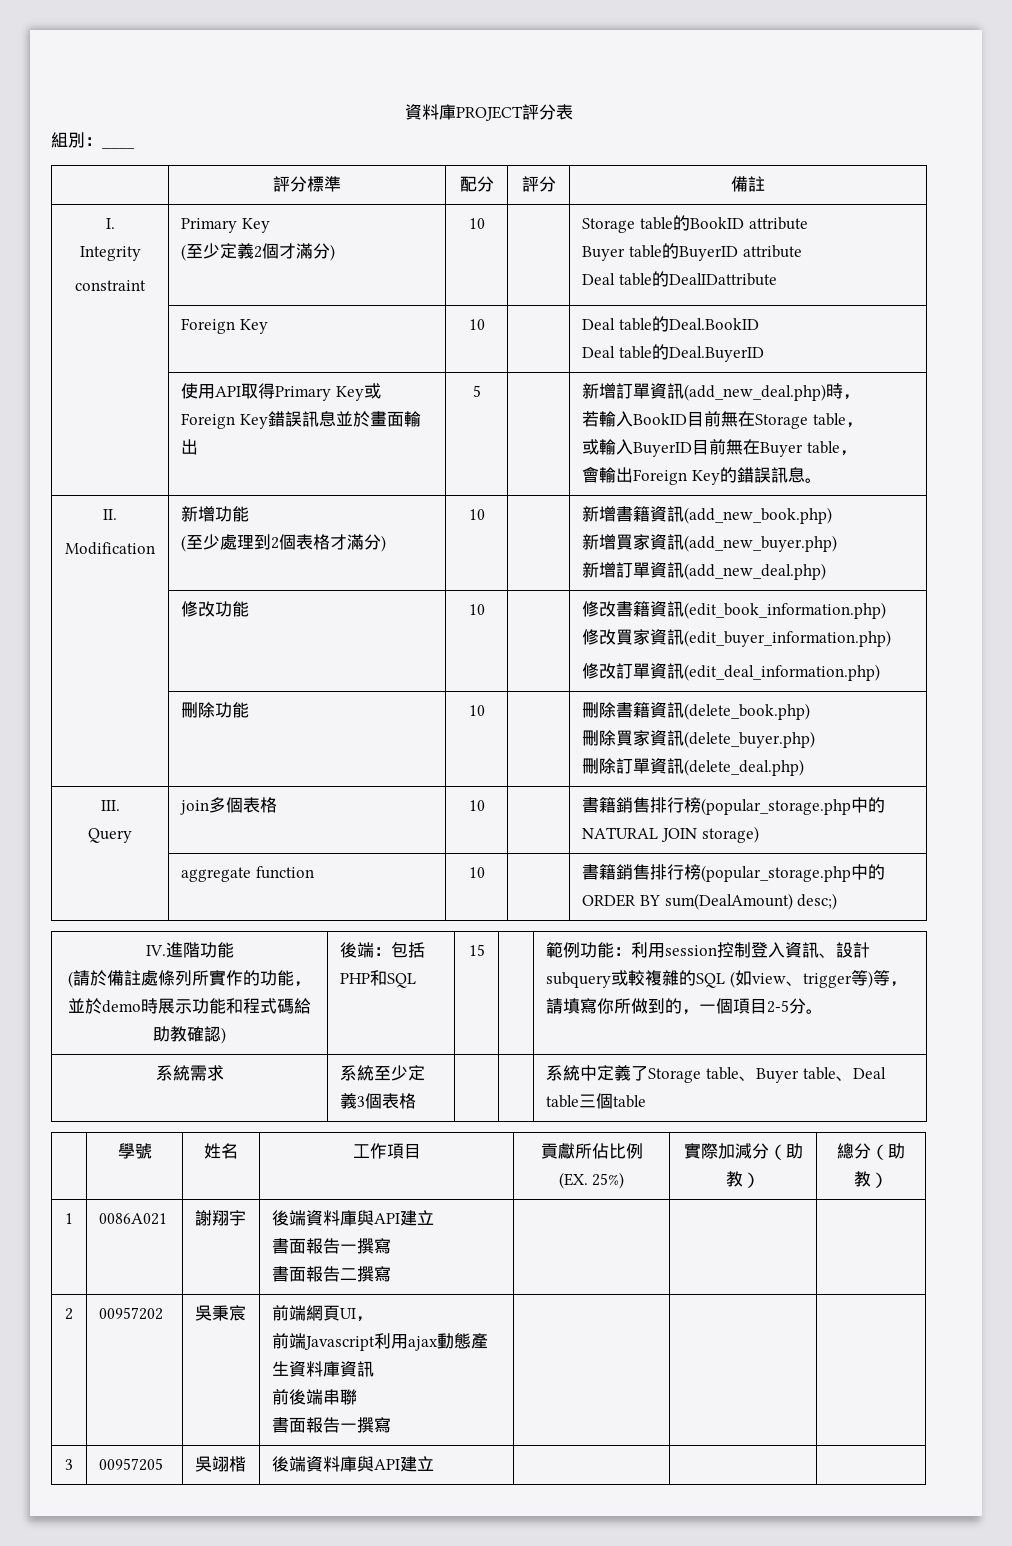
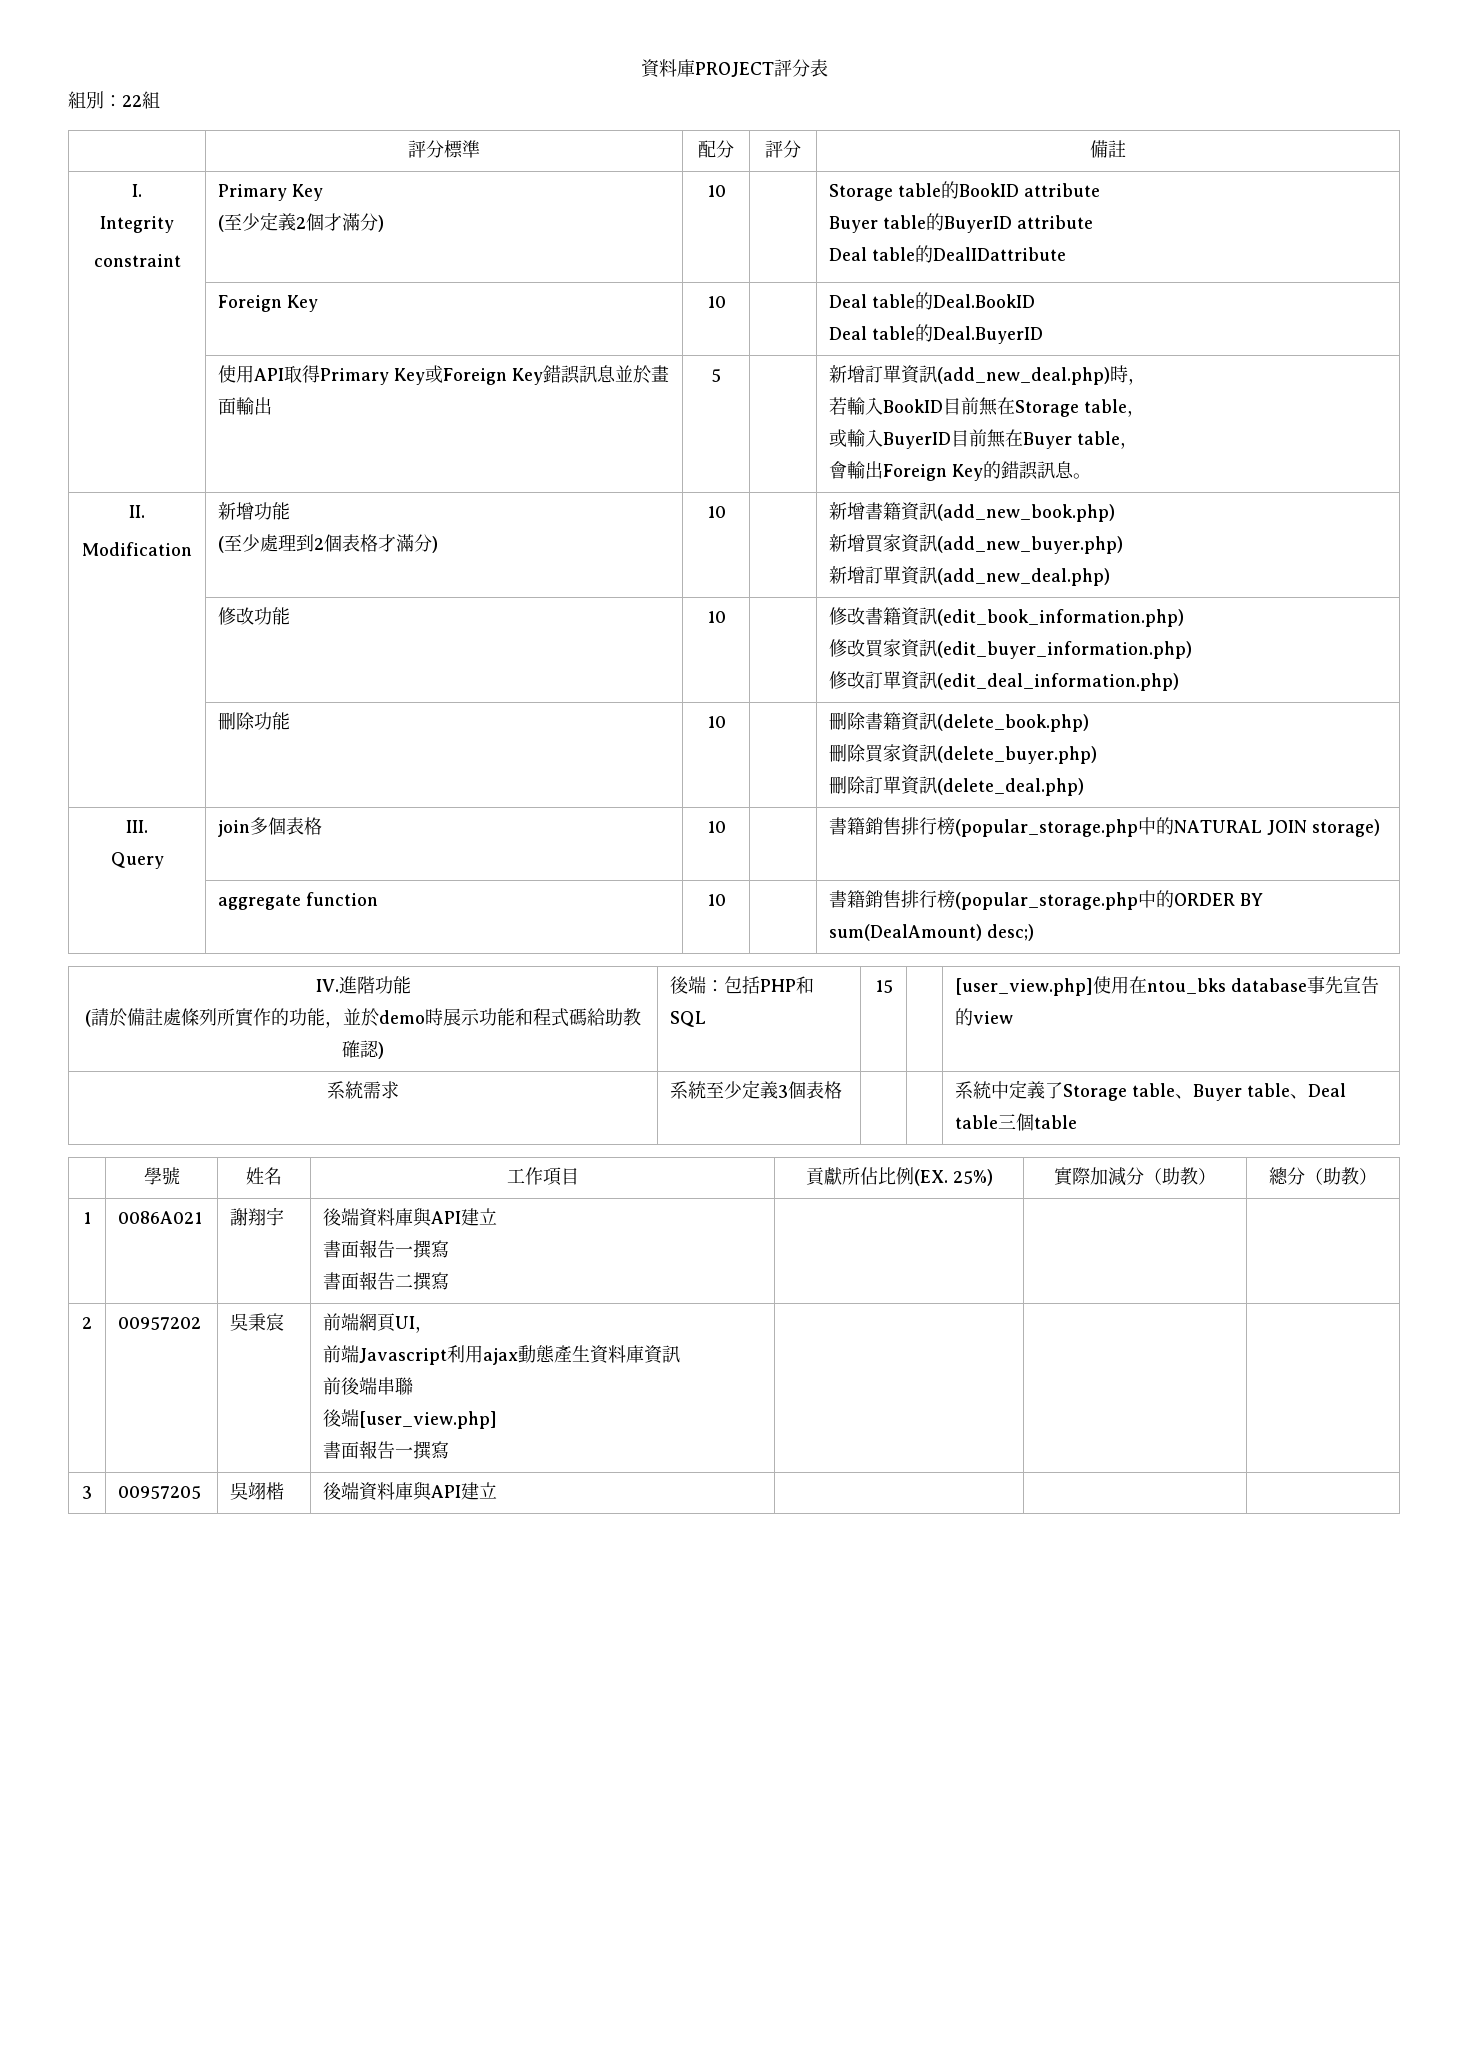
[102,146,135,149] ____ -> [122,91,160,109] 22組
[546,942,871,958] [546,970,907,988] [546,998,824,1015] 範例功能：利用session控制登入資訊、設計subquery或較複雜的SQL (如view、trigger等)等，請填寫你所做到的，一個項目2-5分。 -> [955,976,1380,996] [955,1008,1014,1026] [user_view.php]使用在ntou_bks database事先宣告的view
(358, 1397) none -> [323,1409,498,1429] // 後端[user_view.php]

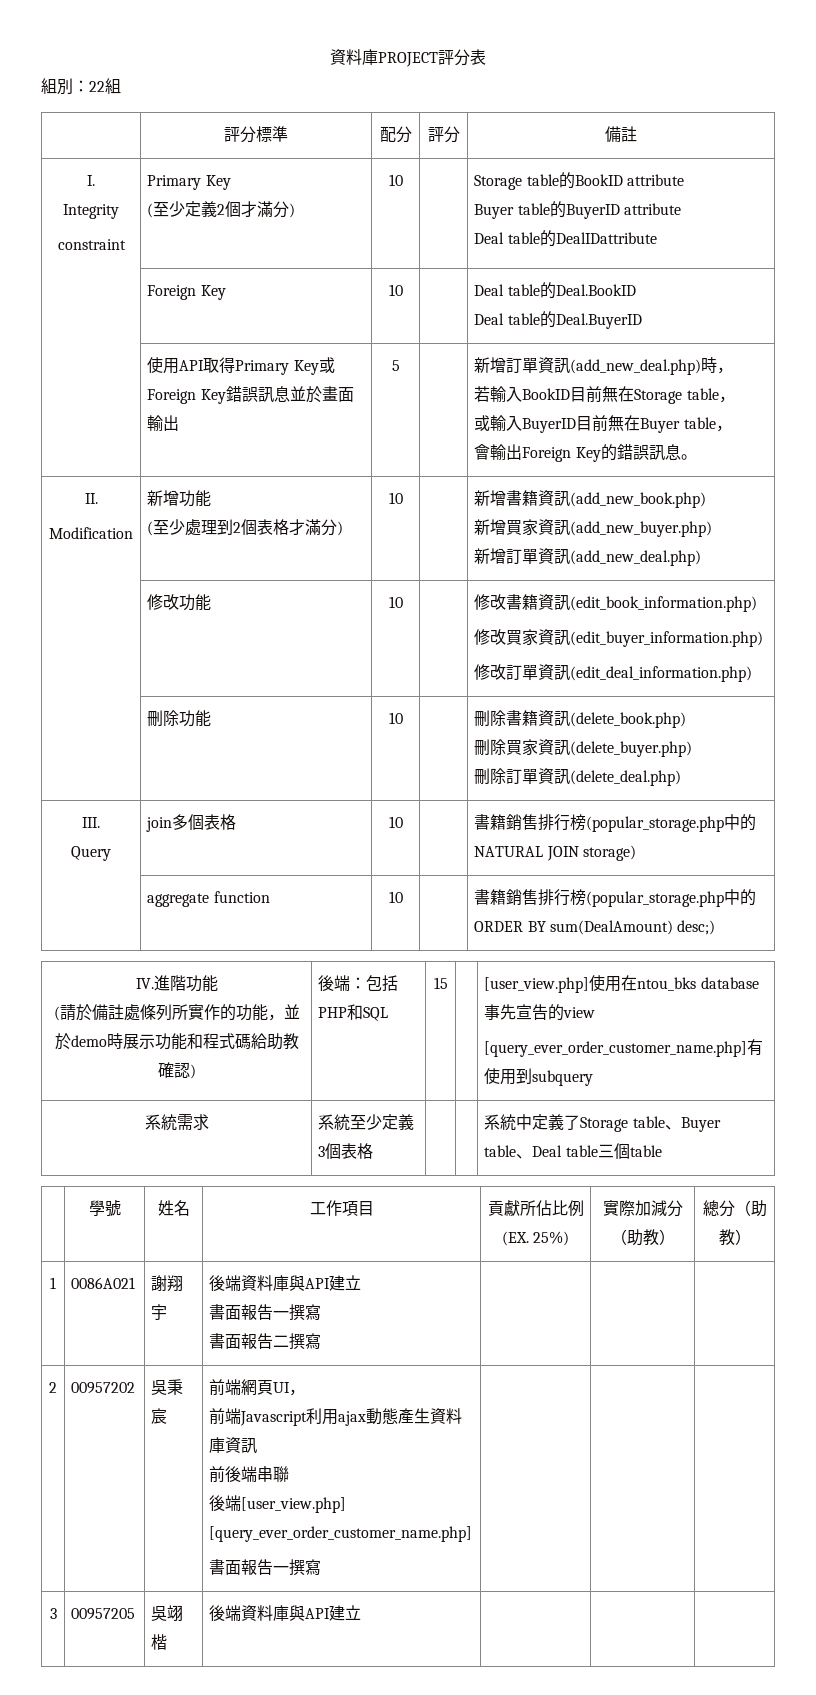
(1014, 1017) none -> [484,1039,764,1057] [484,1068,594,1086] // [query_ever_order_customer_name.php]有使用到subquery
(498, 1420) none -> [209,1526,473,1542] [query_ever_order_customer_name.php]

